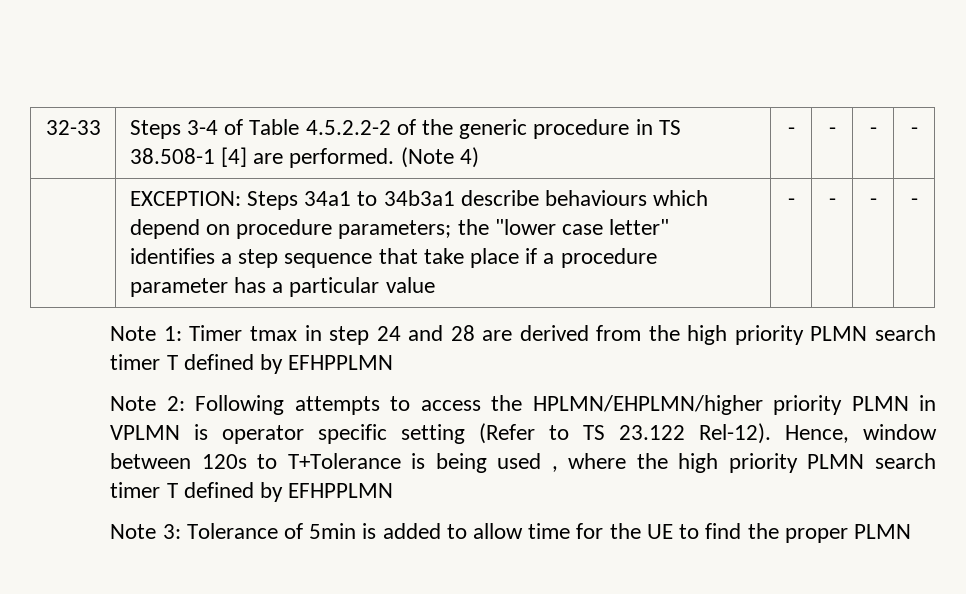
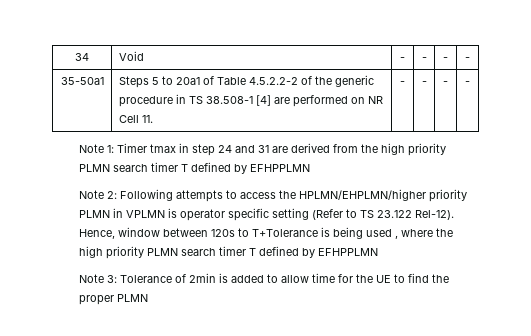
[45,120,101,135] [129,120,218,139] 32-33 | Steps 3-4 -> [75,53,89,61] [118,51,144,61] [400,57,405,61] [421,57,427,61] [443,57,448,61] [465,57,470,61] [60,77,104,85] [118,76,200,88] 34 | Void | - | - | - | - // 35-50a1 | Steps 5 to 20a1
[289,147,479,168] [787,127,795,135] [828,127,836,135] [869,127,877,135] [910,127,918,135] [129,190,709,210] [129,219,670,239] [129,248,657,268] [129,277,435,297] performed. (Note 4) | - | - | - | - // | EXCEPTION: Steps 34a1 to 34b3a1 describe behaviours which depend on procedure parameters; the "lower case letter" identifies a step sequence that take place if a procedure parameter has a particular value -> [292,95,383,107] [118,115,153,123] performed on NR Cell 11.
[450,325,475,341] 28 -> [257,145,269,153] 31
[309,523,357,539] 5min -> [188,273,216,283] 2min

